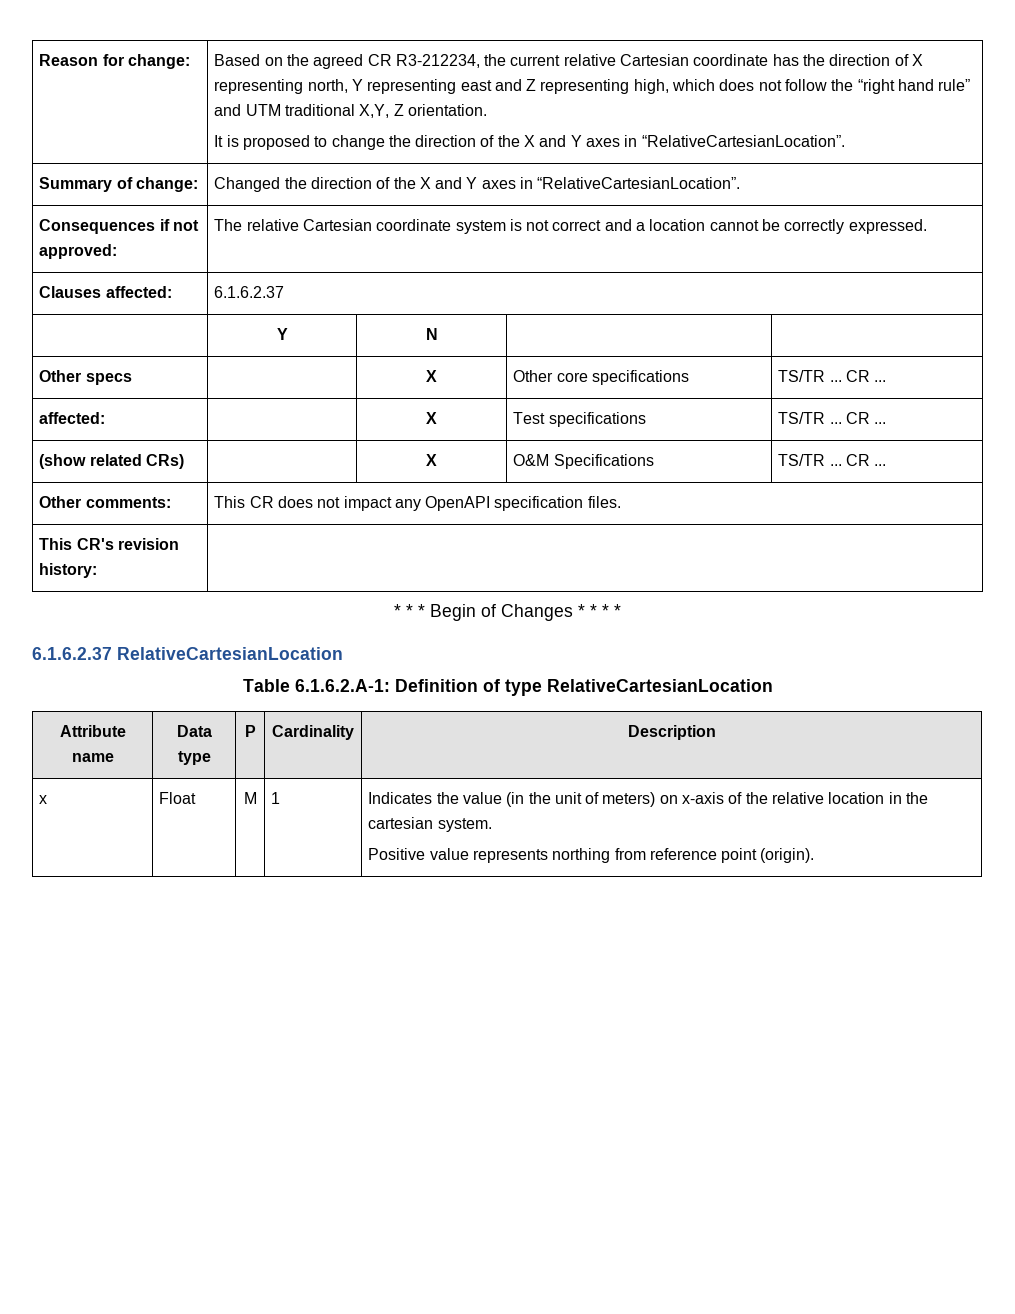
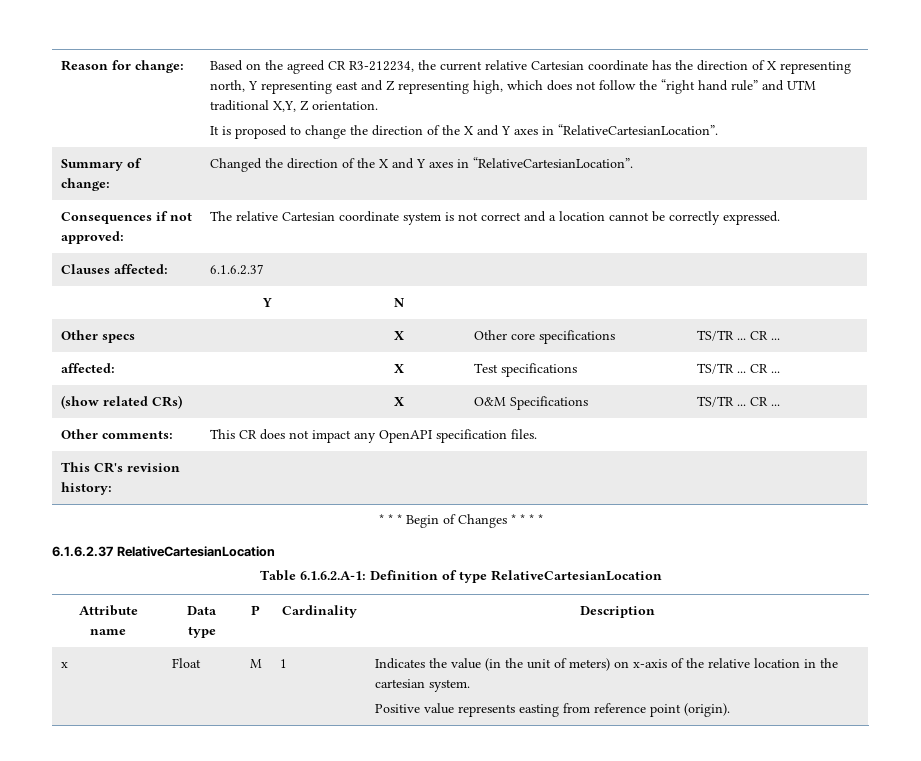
[552,848,611,863] northing -> [519,704,560,717] easting

